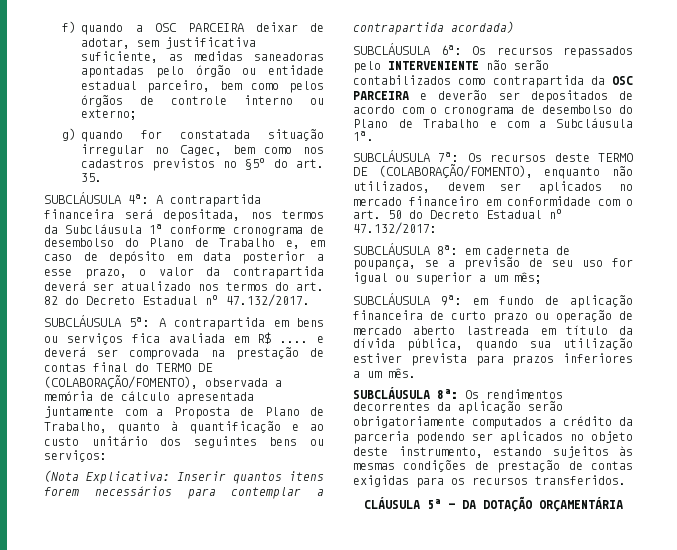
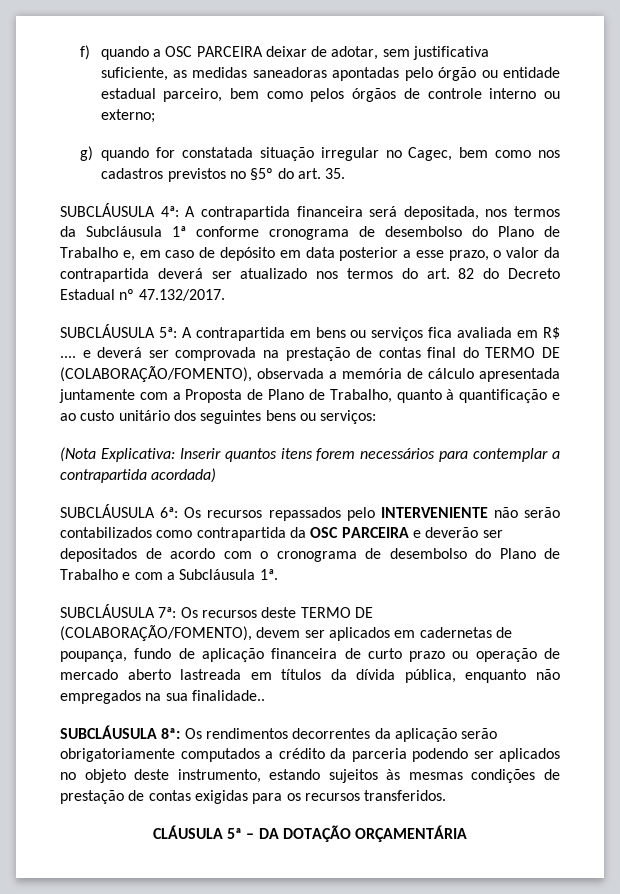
[544,166,633,179] [353,181,633,194] [353,196,633,206] [353,209,563,219] [353,222,437,235] [353,243,570,255] [353,257,633,270] [353,272,542,285] [353,293,489,306] enquanto não utilizados, devem ser aplicados no mercado financeiro em conformidade com o art. 50 do Decreto Estadual nº 47.132/2017: // SUBCLÁUSULA 8ª: em caderneta de poupança, se a previsão de seu uso for igual ou superior a um mês; // SUBCLÁUSULA 9ª: em -> [256,627,512,641] [60,651,127,662] devem ser aplicados em cadernetas de poupança,
[565,325,608,335] título -> [281,669,322,680] títulos
[475,338,633,351] [353,353,633,366] [353,368,416,378] quando sua utilização estiver prevista para prazos inferiores a um mês. -> [465,669,560,683] [60,690,265,704] enquanto não empregados na sua finalidade..

